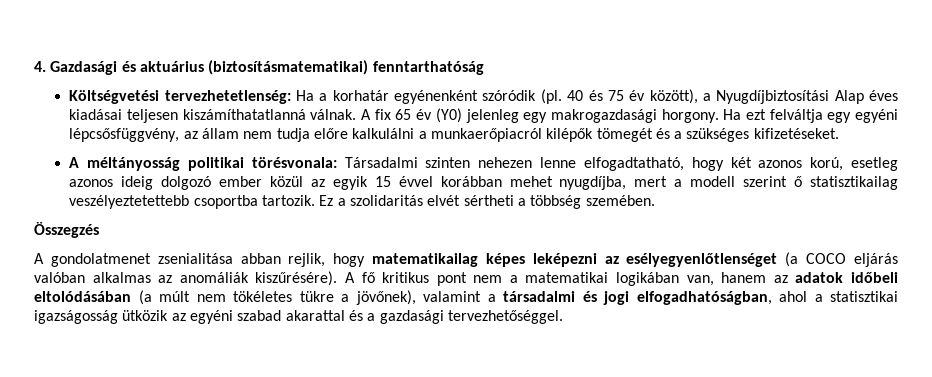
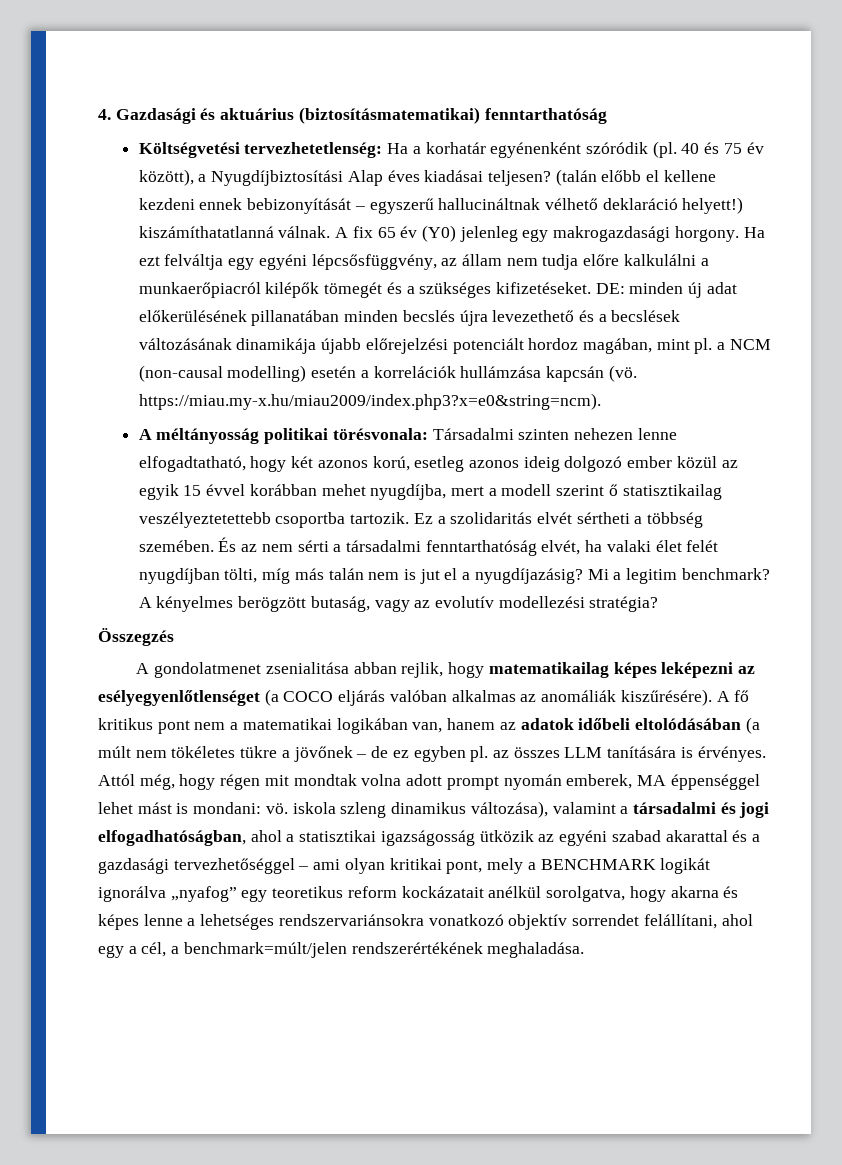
[127,109,179,123] teljesen -> [487,169,716,186] [138,197,744,214] teljesen? (talán előbb el kellene kezdeni ennek bebizonyítását – egyszerű hallucináltnak vélhető deklaráció helyett!)
(839, 133) none -> [595,282,737,298] [138,310,681,326] [138,338,771,354] [138,365,637,382] [138,393,601,410] DE: minden új adat előkerülésének pillanatában minden becslés újra levezethető és a becslések változásának dinamikája újabb előrejelzési potenciált hordoz magában, mint pl. a NCM (non-causal modelling) esetén a korrelációk hullámzása kapcsán (vö. https://miau.my-x.hu/miau2009/index.php3?x=e0&string=ncm).
(655, 200) none -> [218,537,719,556] [138,568,770,584] [138,596,659,612] És az nem sérti a társadalmi fenntarthatóság elvét, ha valaki élet felét nyugdíjban tölti, míg más talán nem is jut el a nyugdíjazásig? Mi a legitim benchmark? A kényelmes berögzött butaság, vagy az evolutív modellezési stratégia?
[355,290,416,305] jövőnek), -> [293,746,766,762] [98,774,760,790] [98,801,548,818] jövőnek – de ez egyben pl. az összes LLM tanítására is érvényes. Attól még, hogy régen mit mondtak volna adott prompt nyomán emberek, MA éppenséggel lehet mást is mondani: vö. iskola szleng dinamikus változása),
[447,310,563,324] tervezhetőséggel. -> [173,858,711,874] [98,886,739,902] [98,914,753,930] [98,942,585,958] tervezhetőséggel – ami olyan kritikai pont, mely a BENCHMARK logikát ignorálva „nyafog” egy teoretikus reform kockázatait anélkül sorolgatva, hogy akarna és képes lenne a lehetséges rendszervariánsokra vonatkozó objektív sorrendet felállítani, ahol egy a cél, a benchmark=múlt/jelen rendszerértékének meghaladása.

